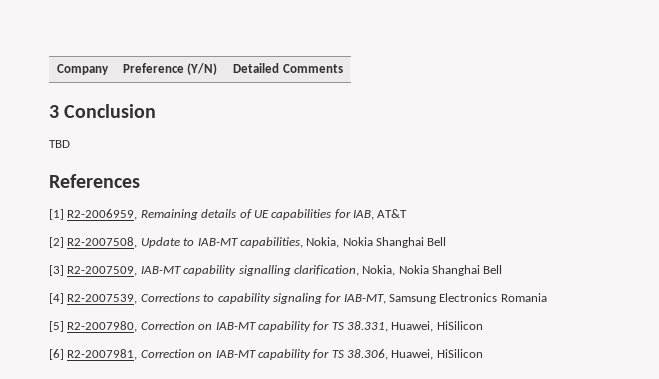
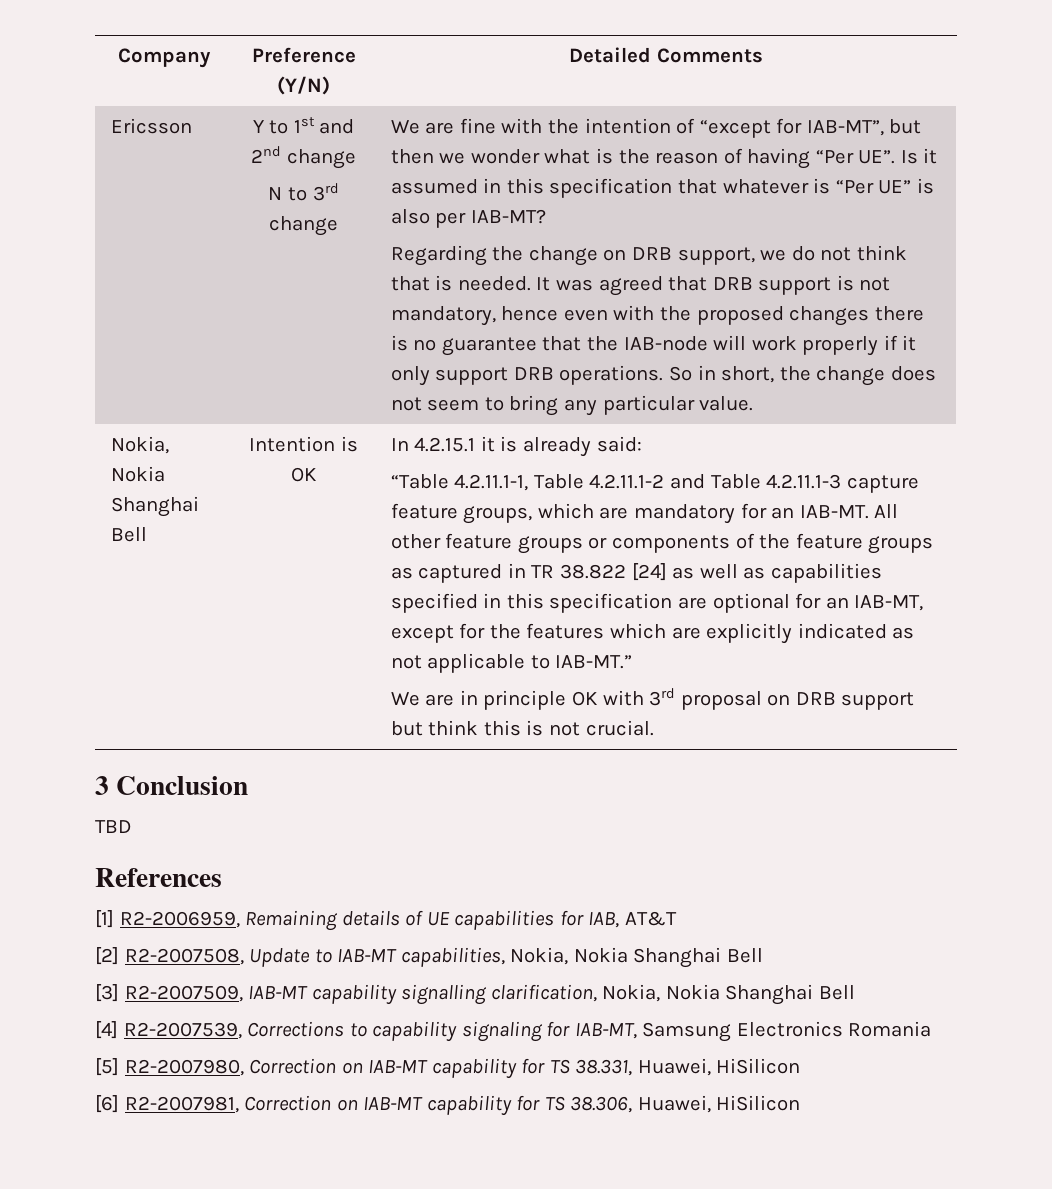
(343, 68) none -> [110,118,192,134] [252,117,355,134] [251,146,356,169] [268,183,339,201] [269,216,338,236] [390,118,922,138] [390,148,938,169] [390,178,934,198] [390,209,546,228] [390,245,907,266] [390,275,891,296] [390,305,924,326] [390,335,917,356] [390,365,936,386] [390,395,754,416] [110,436,169,454] [110,466,165,482] [110,496,199,517] [110,527,147,542] [249,436,358,452] [291,467,317,482] [390,436,642,457] [390,474,919,493] [390,503,899,524] [390,533,934,554] [390,563,882,583] [390,593,924,613] [390,623,915,644] [390,653,633,673] [390,688,915,710] [390,720,654,736] // Ericsson | Y to 1st and 2nd change // N to 3rd change | We are fine with the intention of “except for IAB-MT”, but then we wonder what is the reason of having “Per UE”. Is it assumed in this specification that whatever is “Per UE” is also per IAB-MT? // Regarding the change on DRB support, we do not think that is needed. It was agreed that DRB support is not mandatory, hence even with the proposed changes there is no guarantee that the IAB-node will work properly if it only support DRB operations. So in short, the change does not seem to bring any particular value. // Nokia, Nokia Shanghai Bell | Intention is OK | In 4.2.15.1 it is already said: // “Table 4.2.11.1-1, Table 4.2.11.1-2 and Table 4.2.11.1-3 capture feature groups, which are mandatory for an IAB-MT. All other feature groups or components of the feature groups as captured in TR 38.822 [24] as well as capabilities specified in this specification are optional for an IAB-MT, except for the features which are explicitly indicated as not applicable to IAB-MT.” // We are in principle OK with 3rd proposal on DRB support but think this is not crucial.

